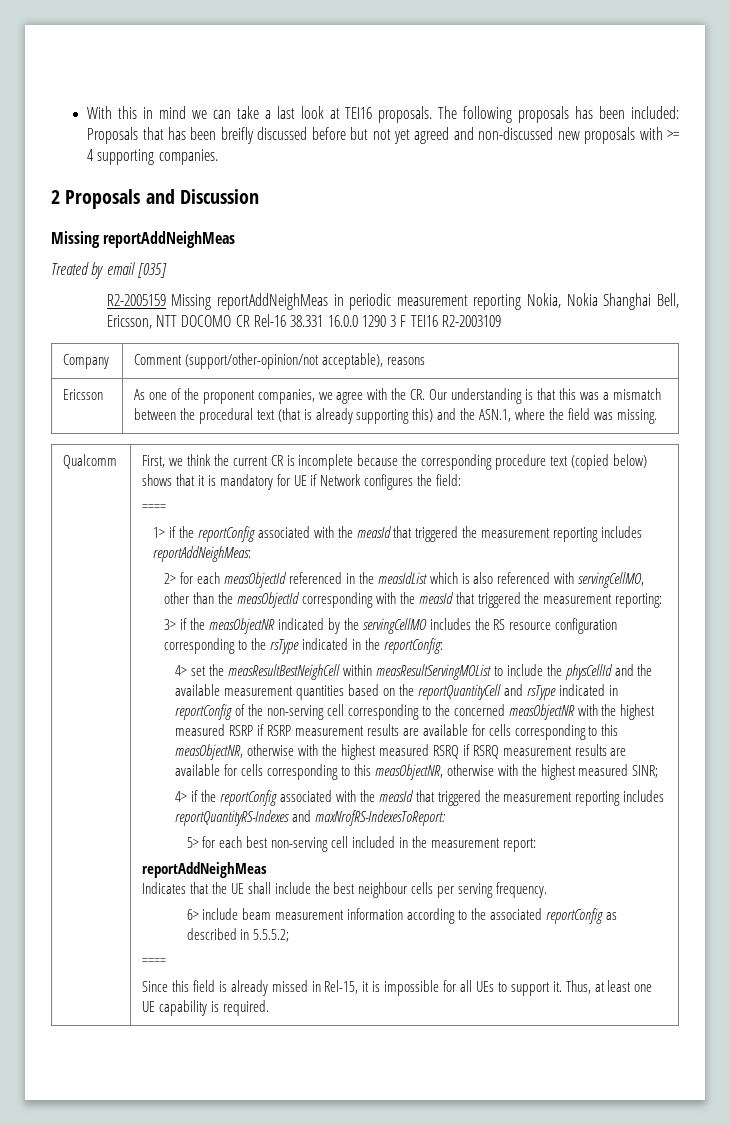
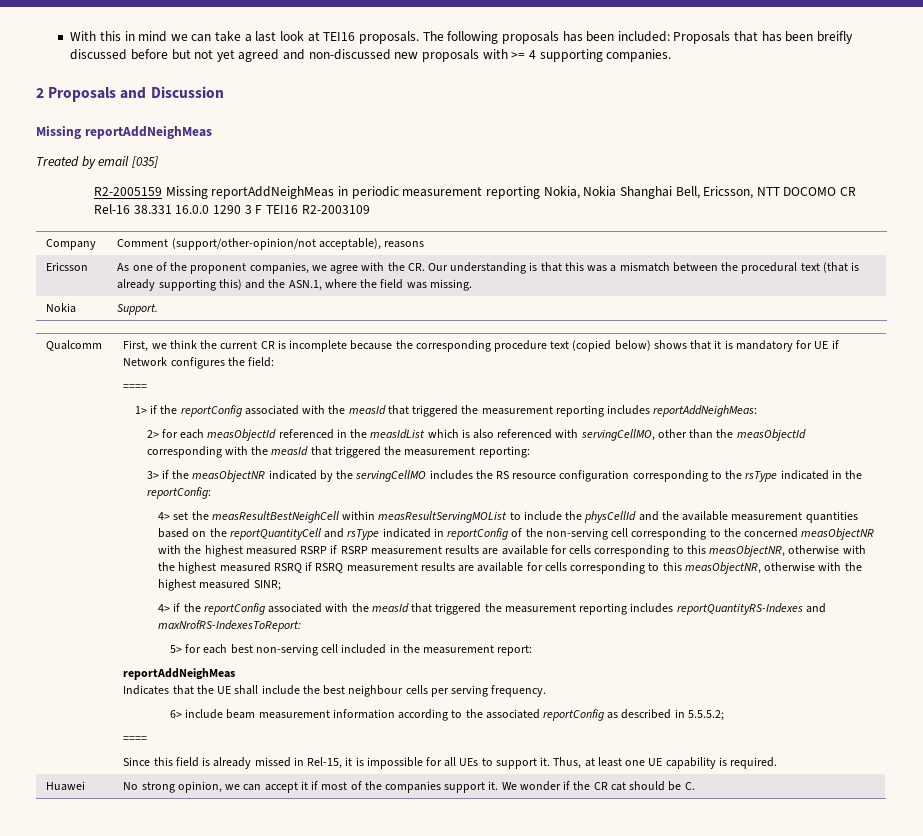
(657, 416) none -> [46,303,77,313] [117,304,159,315] // Nokia | Support.
(269, 1008) none -> [46,781,86,791] [123,781,695,793] // Huawei | No strong opinion, we can accept it if most of the companies support it. We wonder if the CR cat should be C.

